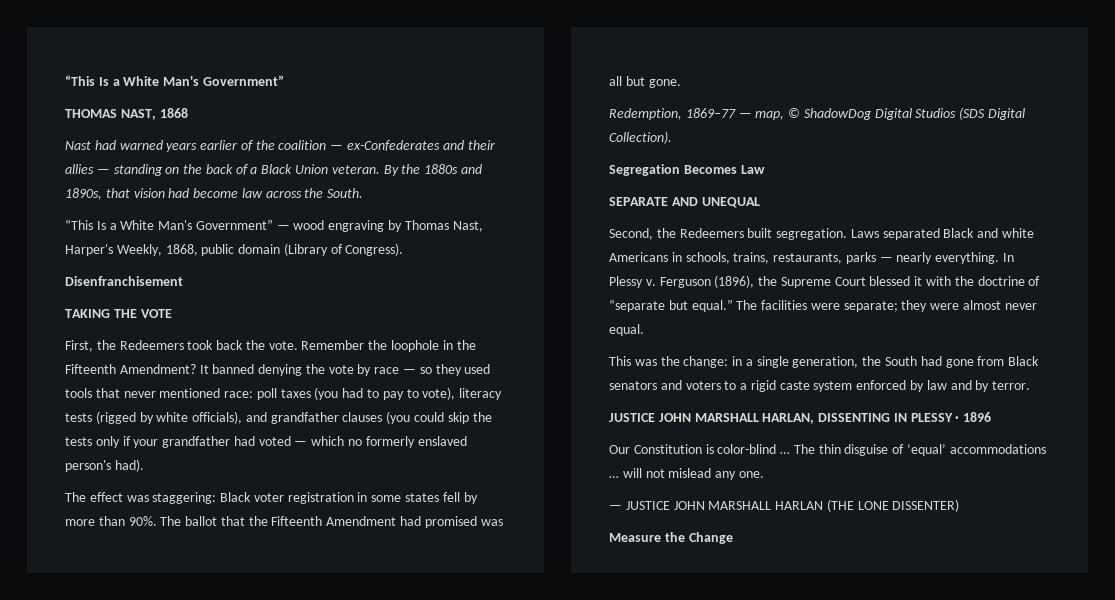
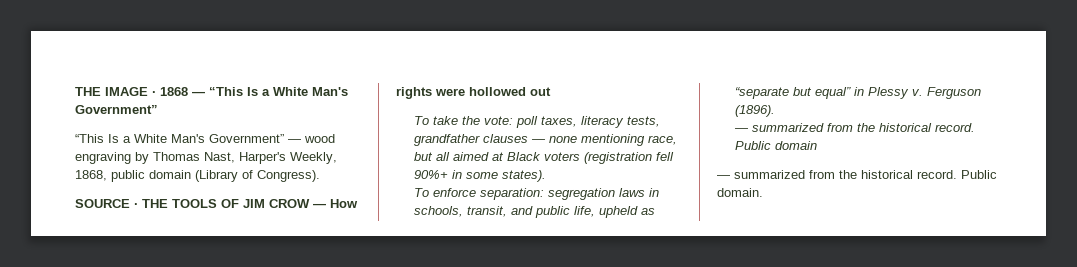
[65,75,284,86] [65,108,188,120] [65,140,495,152] [65,164,482,176] [65,188,364,200] “This Is a White Man's Government” // THOMAS NAST, 1868 // Nast had warned years earlier of the coalition — ex-Confederates and their allies — standing on the back of a Black Union veteran. By the 1880s and 1890s, that vision had become law across the South. -> [75,87,348,96] [75,105,158,114] THE IMAGE · 1868 — “This Is a White Man's Government”
[65,276,183,286] [65,309,172,318] [65,340,476,352] [65,364,491,376] [65,387,503,400] [65,411,492,424] [65,436,467,448] [65,459,144,472] [65,492,478,504] [65,516,503,528] [609,76,681,88] [609,107,1026,120] [609,131,672,144] [609,164,765,176] [609,197,760,208] [609,228,1035,240] [609,252,1015,264] [609,275,1041,288] [609,299,1037,312] [609,324,644,336] [609,356,1040,368] [609,380,1031,392] [609,412,992,424] [609,443,1046,456] [609,468,764,480] [609,499,960,512] [609,532,733,544] Disenfranchisement // TAKING THE VOTE // First, the Redeemers took back the vote. Remember the loophole in the Fifteenth Amendment? It banned denying the vote by race — so they used tools that never mentioned race: poll taxes (you had to pay to vote), literacy tests (rigged by white officials), and grandfather clauses (you could skip the tests only if your grandfather had voted — which no formerly enslaved person's had). // The effect was staggering: Black voter registration in some states fell by more than 90%. The ballot that the Fifteenth Amendment had promised was all but gone. // Redemption, 1869–77 — map, © ShadowDog Digital Studios (SDS Digital Collection). // Segregation Becomes Law // SEPARATE AND UNEQUAL // Second, the Redeemers built segregation. Laws separated Black and white Americans in schools, trains, restaurants, parks — nearly everything. In Plessy v. Ferguson (1896), the Supreme Court blessed it with the doctrine of “separate but equal.” The facilities were separate; they were almost never equal. // This was the change: in a single generation, the South had gone from Black senators and voters to a rigid caste system enforced by law and by terror. // JUSTICE JOHN MARSHALL HARLAN, DISSENTING IN PLESSY · 1896 // Our Constitution is color-blind … The thin disguise of ‘equal’ accommodations … will not mislead any one. // — JUSTICE JOHN MARSHALL HARLAN (THE LONE DISSENTER) // Measure the Change -> [75,199,358,208] [396,87,551,99] [413,116,660,128] [413,134,677,146] [413,152,674,164] [413,170,546,182] [413,188,659,200] [413,206,655,218] [734,87,981,99] [734,105,775,117] [733,123,975,132] [734,141,817,150] [717,170,997,179] [717,188,763,197] SOURCE · THE TOOLS OF JIM CROW — How rights were hollowed out // To take the vote: poll taxes, literacy tests, grandfather clauses — none mentioning race, but all aimed at Black voters (registration fell 90%+ in some states). // To enforce separation: segregation laws in schools, transit, and public life, upheld as “separate but equal” in Plessy v. Ferguson (1896). // — summarized from the historical record. Public domain // — summarized from the historical record. Public domain.

